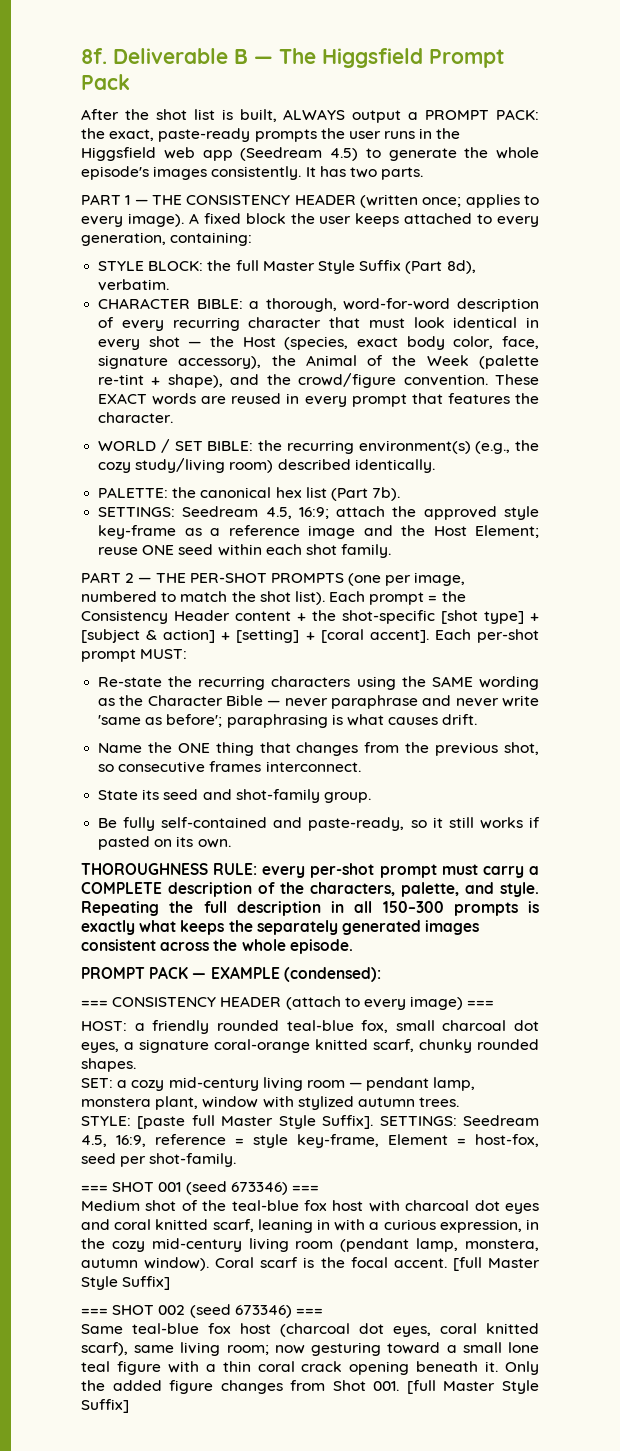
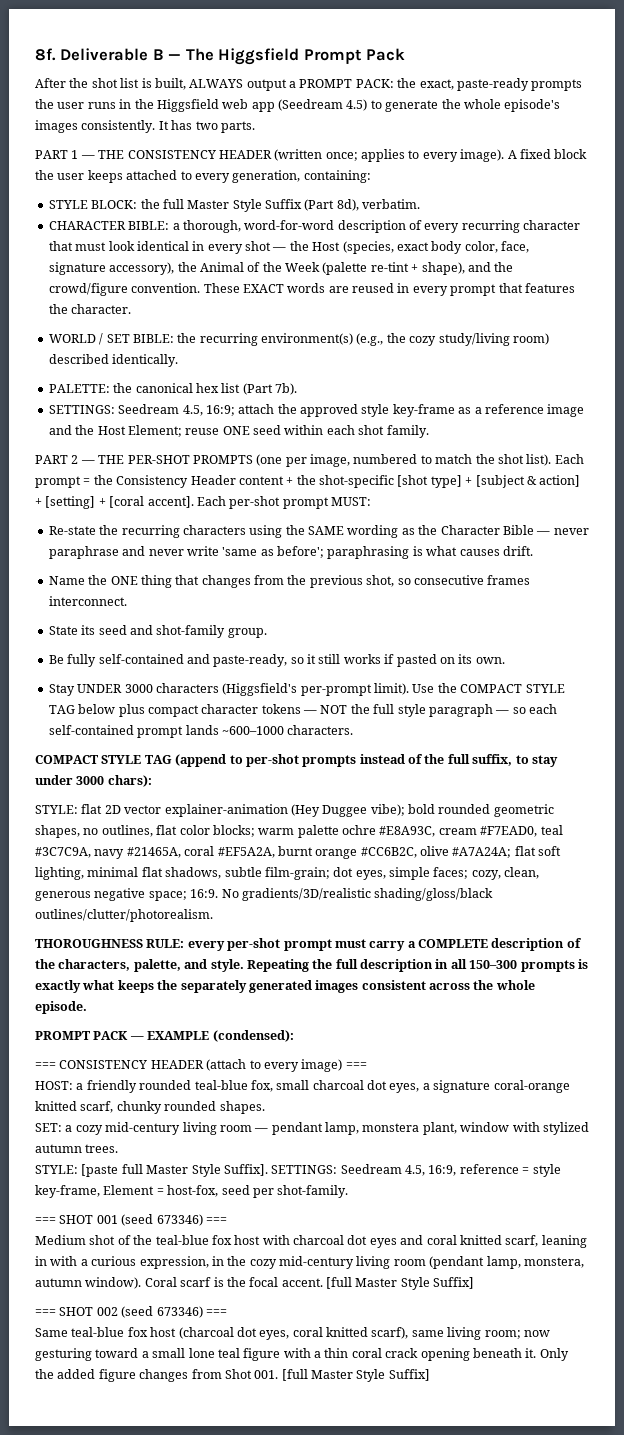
(231, 843) none -> [48,683,565,696] [48,704,557,717] [48,725,354,738] [35,754,558,767] [35,775,152,787] [35,804,554,817] [35,825,563,838] [35,846,562,859] [35,867,540,880] [35,888,494,901] [35,909,213,922] // Stay UNDER 3000 characters (Higgsfield's per-prompt limit). Use the COMPACT STYLE TAG below plus compact character tokens — NOT the full style paragraph — so each self-contained prompt lands ~600–1000 characters. // COMPACT STYLE TAG (append to per-shot prompts instead of the full suffix, to stay under 3000 chars): // STYLE: flat 2D vector explainer-animation (Hey Duggee vibe); bold rounded geometric shapes, no outlines, flat color blocks; warm palette ochre #E8A93C, cream #F7EAD0, teal #3C7C9A, navy #21465A, coral #EF5A2A, burnt orange #CC6B2C, olive #A7A24A; flat soft lighting, minimal flat shadows, subtle film-grain; dot eyes, simple faces; cozy, clean, generous negative space; 16:9. No gradients/3D/realistic shading/gloss/black outlines/clutter/photorealism.

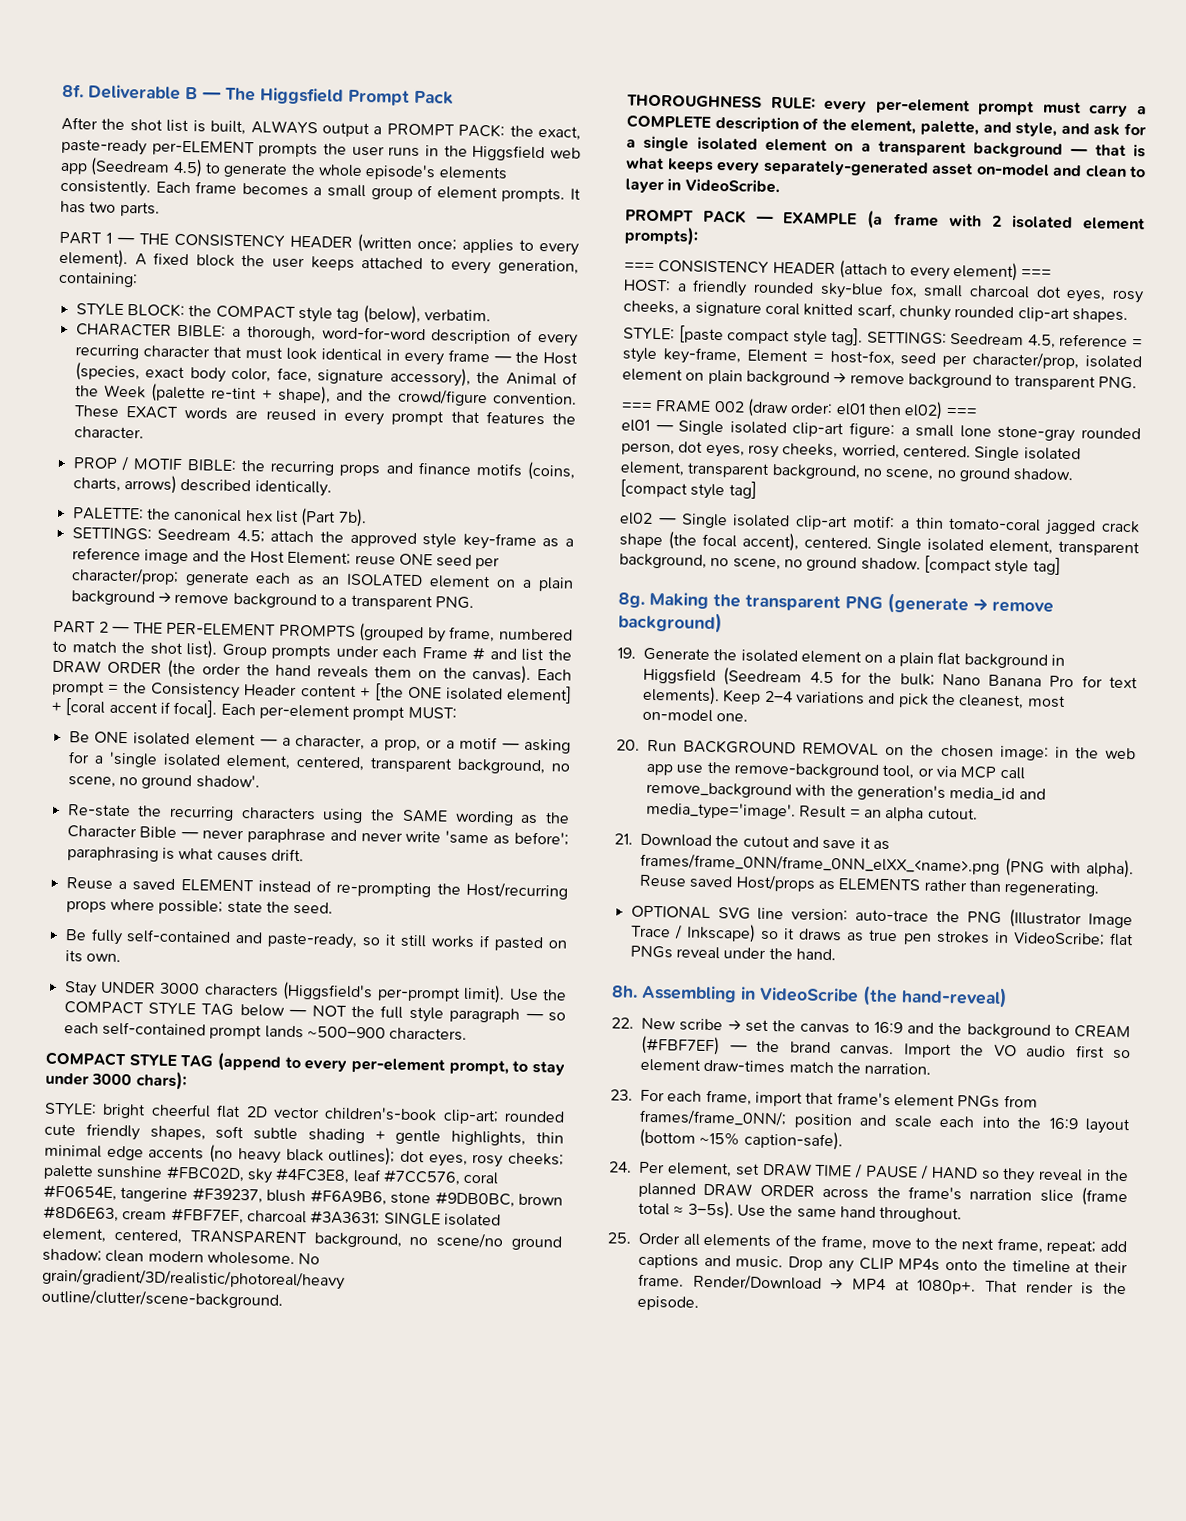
(529, 84) none -> [151,140,255,157] per-ELEMENT
[35,120,156,133] images consistently. -> [438,166,508,180] [60,179,566,203] elements consistently. Each frame becomes a small group of element prompts.
[460,149,505,162] image). -> [59,248,128,269] element).
[162,199,359,212] full Master Style Suffix (Part 8d), -> [215,305,421,325] COMPACT style tag (below),
[245,241,271,251] shot -> [447,349,490,363] frame
[48,333,549,346] WORLD / SET BIBLE: the recurring environment(s) (e.g., the cozy study/living room) -> [72,455,576,481] [72,475,177,494] PROP / MOTIF BIBLE: the recurring props and finance motifs (coins, charts, arrows)
[182,405,235,416] 4.5, 16:9; -> [236,529,265,543] 4.5;
[284,425,429,438] within each shot family. -> [475,556,501,570] [70,567,574,592] [70,590,474,611] per character/prop; generate each as an ISOLATED element on a plain background → remove background to a transparent PNG.
[127,454,350,467] PER-SHOT PROMPTS (one per image, -> [166,622,496,643] PER-ELEMENT PROMPTS (grouped by frame,
(552, 460) none -> [221,643,572,662] [52,659,532,684] Group prompts under each Frame # and list the DRAW ORDER (the order the hand reveals them on the canvas).
[296,475,581,488] [35,496,371,509] the shot-specific [shot type] + [subject & action] + [setting] + [coral accent]. Each per-shot prompt MUST: -> [373,683,573,704] [51,698,457,721] [68,731,572,754] [67,751,570,775] [67,774,260,790] [the ONE isolated element] + [coral accent if focal]. Each per-element prompt MUST: // Be ONE isolated element — a character, a prop, or a motif — asking for a 'single isolated element, centered, transparent background, no scene, no ground shadow'.
[48,575,531,588] [48,596,127,606] [48,625,267,638] Name the ONE thing that changes from the previous shot, so consecutive frames interconnect. // State its seed and shot-family group. -> [65,877,568,900] [65,898,334,915] Reuse a saved ELEMENT instead of re-prompting the Host/recurring props where possible; state the seed.
[118,704,301,717] plus compact character tokens -> (285, 1010) none
[221,726,284,735] ~600–1000 -> [306,1026,386,1039] ~500–900
[245,754,513,767] per-shot prompts instead of the full suffix, -> [304,1057,509,1075] every per-element prompt,
(78, 809) none -> [102,1103,211,1119] bright cheerful
[164,804,554,817] [35,825,563,838] [35,846,562,859] [35,867,540,880] [35,888,494,901] [35,909,213,922] explainer-animation (Hey Duggee vibe); bold rounded geometric shapes, no outlines, flat color blocks; warm palette ochre #E8A93C, cream #F7EAD0, teal #3C7C9A, navy #21465A, coral #EF5A2A, burnt orange #CC6B2C, olive #A7A24A; flat soft lighting, minimal flat shadows, subtle film-grain; dot eyes, simple faces; cozy, clean, generous negative space; 16:9. No gradients/3D/realistic shading/gloss/black outlines/clutter/photorealism. -> [324,1106,565,1125] [44,1123,564,1146] [44,1144,564,1168] [43,1164,500,1186] [43,1184,563,1208] [43,1205,501,1227] [42,1227,562,1251] [42,1248,321,1266] [42,1267,345,1290] [41,1288,283,1309] children's-book clip-art; rounded cute friendly shapes, soft subtle shading + gentle highlights, thin minimal edge accents (no heavy black outlines); dot eyes, rosy cheeks; palette sunshine #FBC02D, sky #4FC3E8, leaf #7CC576, coral #F0654E, tangerine #F39237, blush #F6A9B6, stone #9DB0BC, brown #8D6E63, cream #FBF7EF, charcoal #3A3631; SINGLE isolated element, centered, TRANSPARENT background, no scene/no ground shadow; clean modern wholesome. No grain/gradient/3D/realistic/photoreal/heavy outline/clutter/scene-background.
[227,938,281,951] per-shot -> [875,98,970,115] per-element
[58,959,131,971] characters, -> [850,119,917,135] element,
[210,959,588,972] [35,980,535,993] [35,1001,87,1014] [35,1030,294,1042] style. Repeating the full description in all 150–300 prompts is exactly what keeps the separately generated images consistent across the whole episode. // PROMPT PACK — EXAMPLE (condensed): -> [1015,122,1146,137] [626,135,1146,158] [626,157,1146,178] [625,178,780,194] [625,209,1145,231] [624,226,699,246] style, and ask for a single isolated element on a transparent background — that is what keeps every separately-generated asset on-model and clean to layer in VideoScribe. // PROMPT PACK — EXAMPLE (a frame with 2 isolated element prompts):
[301,1059,343,1072] image) -> [952,262,1018,282] element)
[194,1080,248,1090] teal-blue -> [819,282,884,299] sky-blue
(420, 1088) none -> [1112,289,1144,304] [623,300,679,316] rosy cheeks,
[493,1080,570,1093] coral-orange -> [764,302,800,316] coral
(217, 1106) none -> [1017,307,1070,323] clip-art
[35,1122,589,1135] [35,1144,119,1153] [35,1164,457,1177] SET: a cozy mid-century living room — pendant lamp, monstera plant, window with stylized autumn trees. // STYLE: [paste full Master Style Suffix]. SETTINGS: Seedream 4.5, 16:9, -> [623,325,1056,349] STYLE: [paste compact style tag]. SETTINGS: Seedream 4.5,
[277,1185,349,1198] [35,1214,227,1226] [35,1235,587,1248] [35,1256,584,1269] [35,1277,475,1290] [35,1306,227,1318] [35,1327,550,1340] [35,1348,569,1361] [35,1369,430,1382] shot-family. // === SHOT 001 (seed 673346) === // Medium shot of the teal-blue fox host with charcoal dot eyes and coral knitted scarf, leaning in with a curious expression, in the cozy mid-century living room (pendant lamp, monstera, autumn window). Coral scarf is the focal accent. [full Master Style Suffix] // === SHOT 002 (seed 673346) === // Same teal-blue fox host (charcoal dot eyes, coral knitted scarf), same living room; now gesturing toward a small lone teal figure with a thin coral crack opening beneath it. Only the added figure changes from Shot 001. [full Master Style Suffix] -> [972,351,1142,370] [622,368,1137,391] [621,398,978,420] [621,419,1141,443] [621,441,1081,462] [620,461,1075,483] [620,479,757,500] [620,512,1140,536] [619,531,1140,557] [619,553,1061,576] [618,591,1054,615] [618,611,723,634] [617,647,1065,669] [643,667,1138,689] [642,685,1066,710] [642,708,749,723] [616,739,1136,761] [646,761,1025,780] [646,781,1046,802] [646,801,978,822] [614,833,890,851] [640,852,1134,879] [639,874,1101,897] [630,905,1133,929] [630,923,1134,947] [629,945,836,961] [611,984,1008,1009] [611,1017,1131,1039] [641,1035,1131,1060] [640,1058,932,1075] [610,1089,1038,1108] [639,1108,1131,1135] [639,1128,843,1151] [609,1161,1129,1184] [638,1182,1128,1207] [638,1200,963,1223] [607,1232,1127,1255] [638,1253,1128,1274] [638,1273,1127,1295] [637,1295,699,1311] character/prop, isolated element on plain background → remove background to transparent PNG. // === FRAME 002 (draw order: el01 then el02) === // el01 — Single isolated clip-art figure: a small lone stone-gray rounded person, dot eyes, rosy cheeks, worried, centered. Single isolated element, transparent background, no scene, no ground shadow. [compact style tag] // el02 — Single isolated clip-art motif: a thin tomato-coral jagged crack shape (the focal accent), centered. Single isolated element, transparent background, no scene, no ground shadow. [compact style tag] // 8g. Making the transparent PNG (generate → remove background) // 19. Generate the isolated element on a plain flat background in Higgsfield (Seedream 4.5 for the bulk; Nano Banana Pro for text elements). Keep 2–4 variations and pick the cleanest, most on-model one. // 20. Run BACKGROUND REMOVAL on the chosen image: in the web app use the remove-background tool, or via MCP call remove_background with the generation's media_id and media_type='image'. Result = an alpha cutout. // 21. Download the cutout and save it as frames/frame_0NN/frame_0NN_elXX_<name>.png (PNG with alpha). Reuse saved Host/props as ELEMENTS rather than regenerating. // OPTIONAL SVG line version: auto-trace the PNG (Illustrator Image Trace / Inkscape) so it draws as true pen strokes in VideoScribe; flat PNGs reveal under the hand. // 8h. Assembling in VideoScribe (the hand-reveal) // 22. New scribe → set the canvas to 16:9 and the background to CREAM (#FBF7EF) — the brand canvas. Import the VO audio first so element draw-times match the narration. // 23. For each frame, import that frame's element PNGs from frames/frame_0NN/; position and scale each into the 16:9 layout (bottom ~15% caption-safe). // 24. Per element, set DRAW TIME / PAUSE / HAND so they reveal in the planned DRAW ORDER across the frame's narration slice (frame total ≈ 3–5s). Use the same hand throughout. // 25. Order all elements of the frame, move to the next frame, repeat; add captions and music. Drop any CLIP MP4s onto the timeline at their frame. Render/Download → MP4 at 1080p+. That render is the episode.

